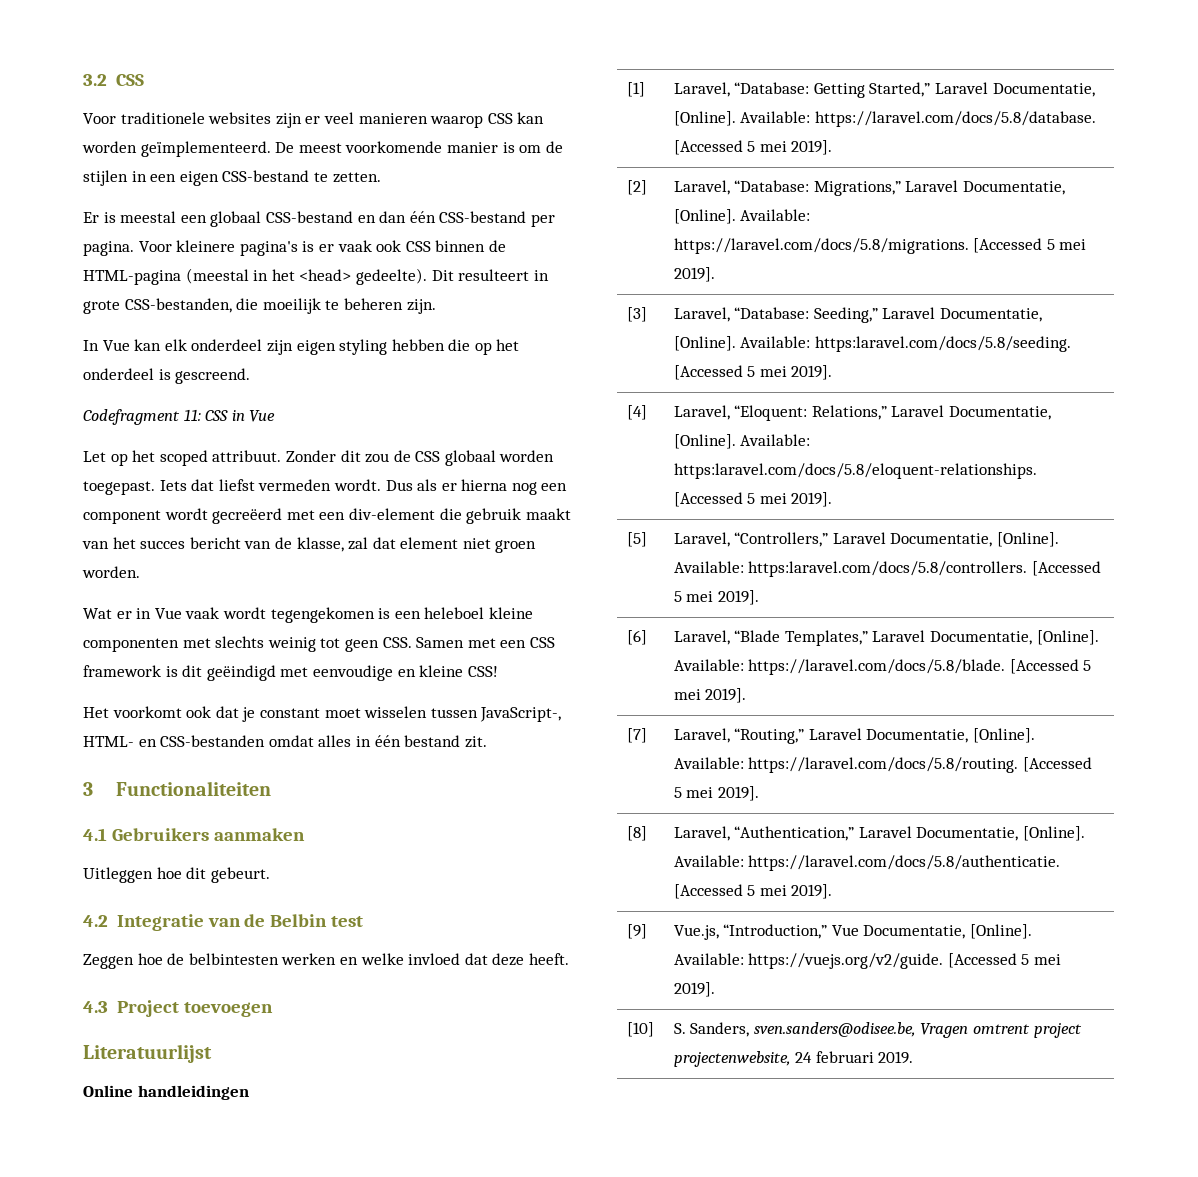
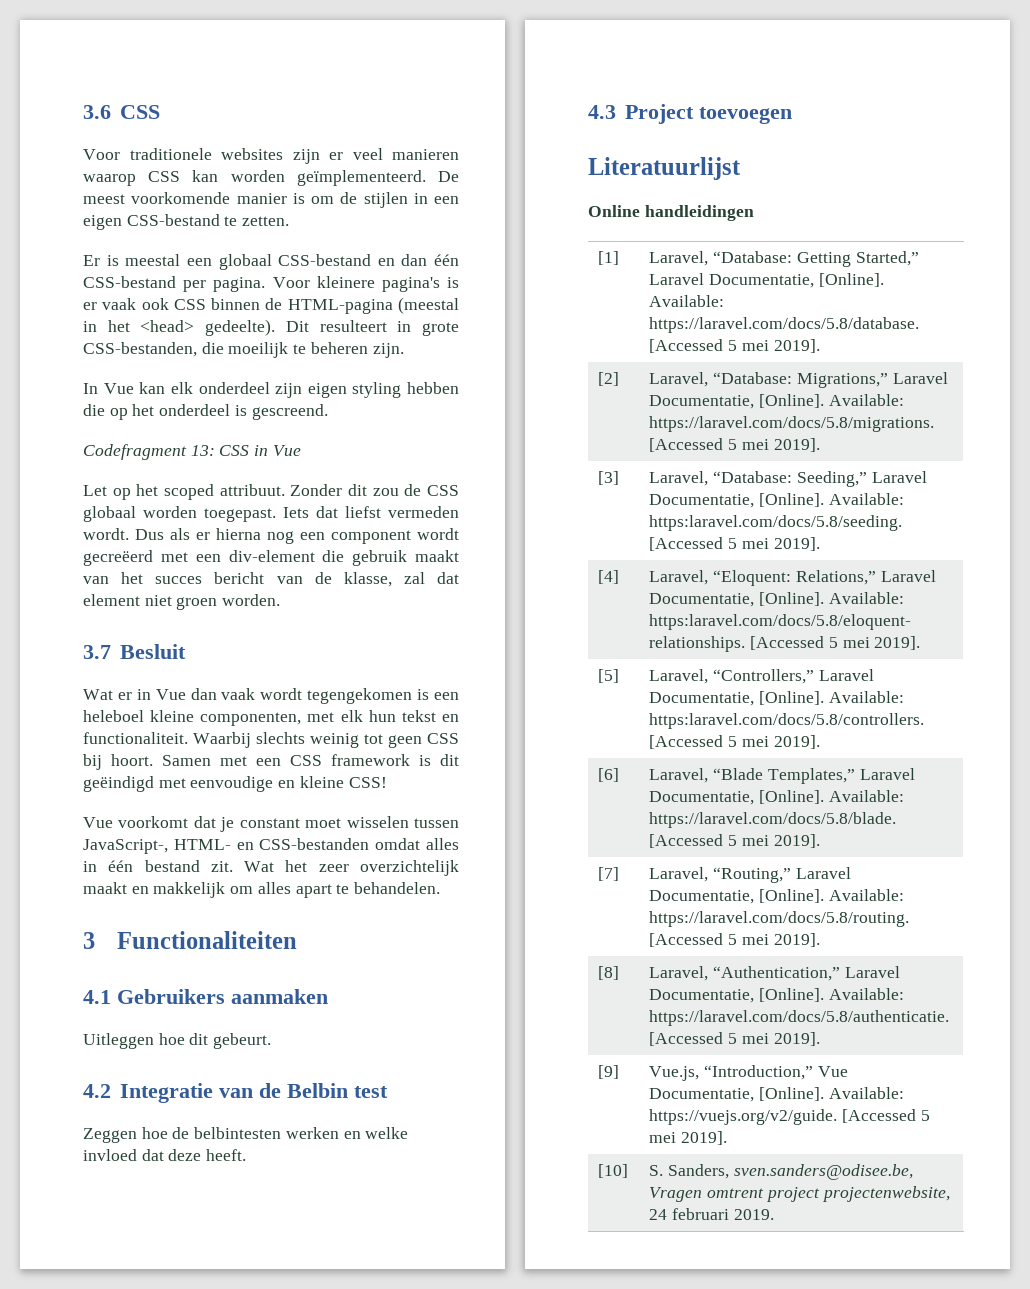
[83,74,107,86] 3.2 -> [83,105,111,119] 3.6
[183,409,201,421] 11: -> [190,445,215,456] 13:
(140, 572) none -> [83,644,186,659] // 3.7 Besluit
(182, 613) none -> [190,688,217,700] dan
[83,638,211,652] componenten met -> [200,710,460,726] [83,732,251,748] componenten, met elk hun tekst en functionaliteit. Waarbij
[382,637,412,648] CSS. -> [427,733,459,744] [83,754,153,770] CSS bij hoort.
[83,706,212,718] Het voorkomt ook -> [83,816,189,828] Vue voorkomt
(487, 742) none -> [244,860,459,876] [83,882,441,898] Wat het zeer overzichtelijk maakt en makkelijk om alles apart te behandelen.

